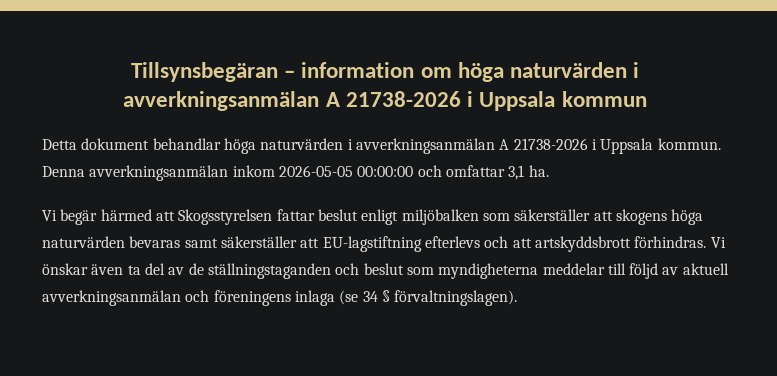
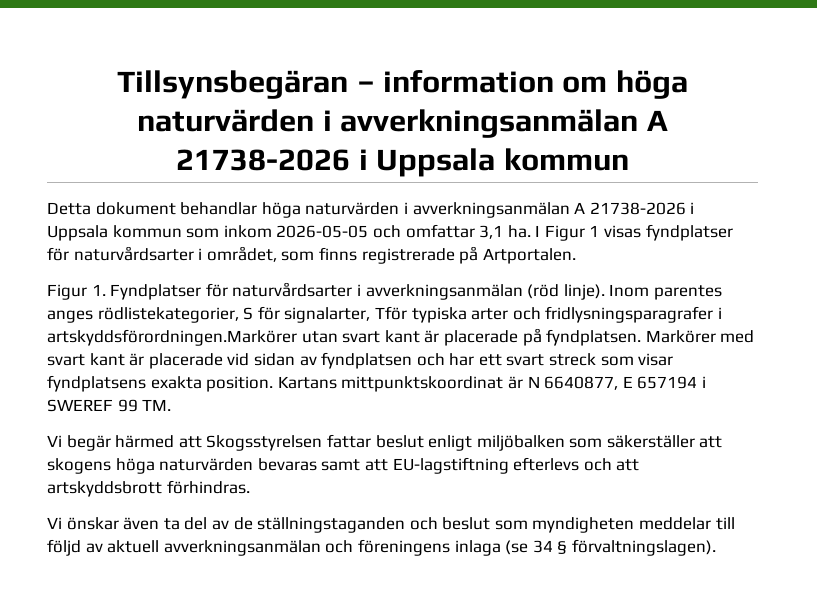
[657,138,721,150] [42,165,229,181] kommun. Denna avverkningsanmälan -> [112,225,220,238] kommun som
[357,166,414,177] 00:00:00 -> (369, 231) none
(549, 171) none -> [535,224,733,241] [47,246,576,264] [47,282,722,300] [47,306,722,323] [47,328,755,346] [47,352,674,369] [47,375,706,392] [47,399,172,412] I Figur 1 visas fyndplatser för naturvårdsarter i området, som finns registrerade på Artportalen. // Figur 1. Fyndplatser för naturvårdsarter i avverkningsanmälan (röd linje). Inom parentes anges rödlistekategorier, S för signalarter, Tför typiska arter och fridlysningsparagrafer i artskyddsförordningen.Markörer utan svart kant är placerade på fyndplatsen. Markörer med svart kant är placerade vid sidan av fyndplatsen och har ett svart streck som visar fyndplatsens exakta position. Kartans mittpunktskoordinat är N 6640877, E 657194 i SWEREF 99 TM.
[220,236,297,248] säkerställer -> (361, 465) none
(707, 242) none -> (250, 487) //
[438,263,539,279] myndigheterna -> [532,517,635,533] myndigheten

